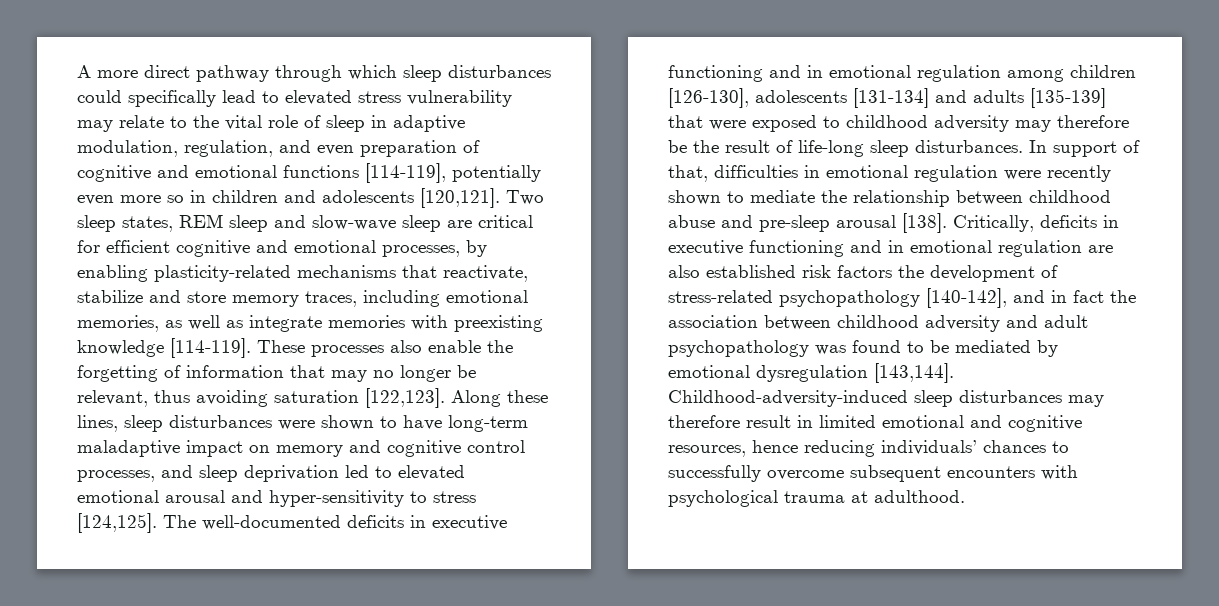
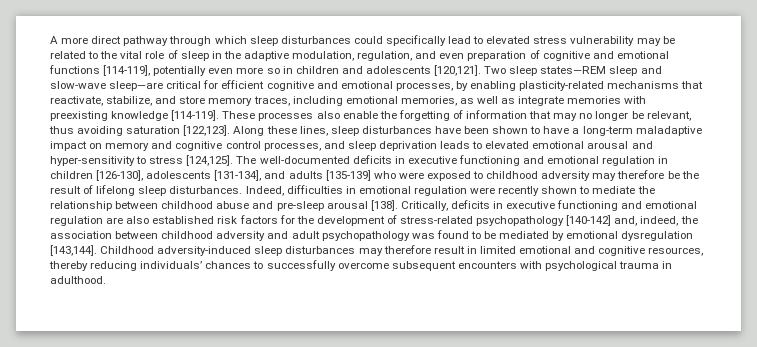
[119,115,164,128] relate -> [662,36,675,44] [50,51,86,59] be related
(387, 121) none -> [223,51,241,59] the
[122,214,223,232] states, REM -> [540,66,607,74] states—REM
[402,215,472,232] sleep are -> [109,81,164,91] sleep—are
[77,290,143,303] stabilize -> [106,96,153,106] stabilize,
[278,420,315,430] were -> [434,126,490,134] have been
(442, 422) none -> [572,128,580,134] a
[345,465,369,478] led -> [440,141,471,149] leads
[807,65,1064,82] in emotional regulation among -> [547,156,669,166] emotional regulation in
[853,88,929,108] [131-134] -> [214,170,262,181] [131-134],
[668,115,703,128] that -> [373,171,396,179] who
[798,140,864,157] life-long -> [96,185,136,196] lifelong
[1029,140,1140,157] [668,165,708,182] In support of that, -> [245,186,284,196] Indeed,
[888,240,904,253] in -> (643, 205) none
(892, 271) none -> [279,215,295,224] for
[926,288,1104,308] [140-142], and in fact -> [566,215,679,226] [140-142] and, indeed,
[668,390,908,407] Childhood-adversity-induced -> [100,246,252,256] Childhood adversity-induced
[752,440,798,453] hence -> [49,261,88,271] thereby
[851,491,868,503] at -> [662,261,673,269] in

